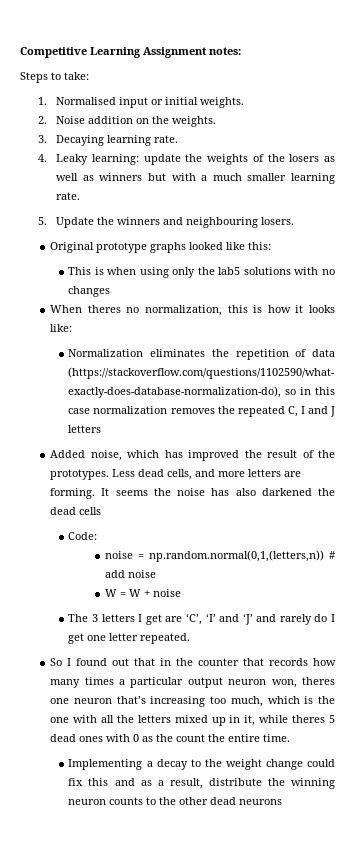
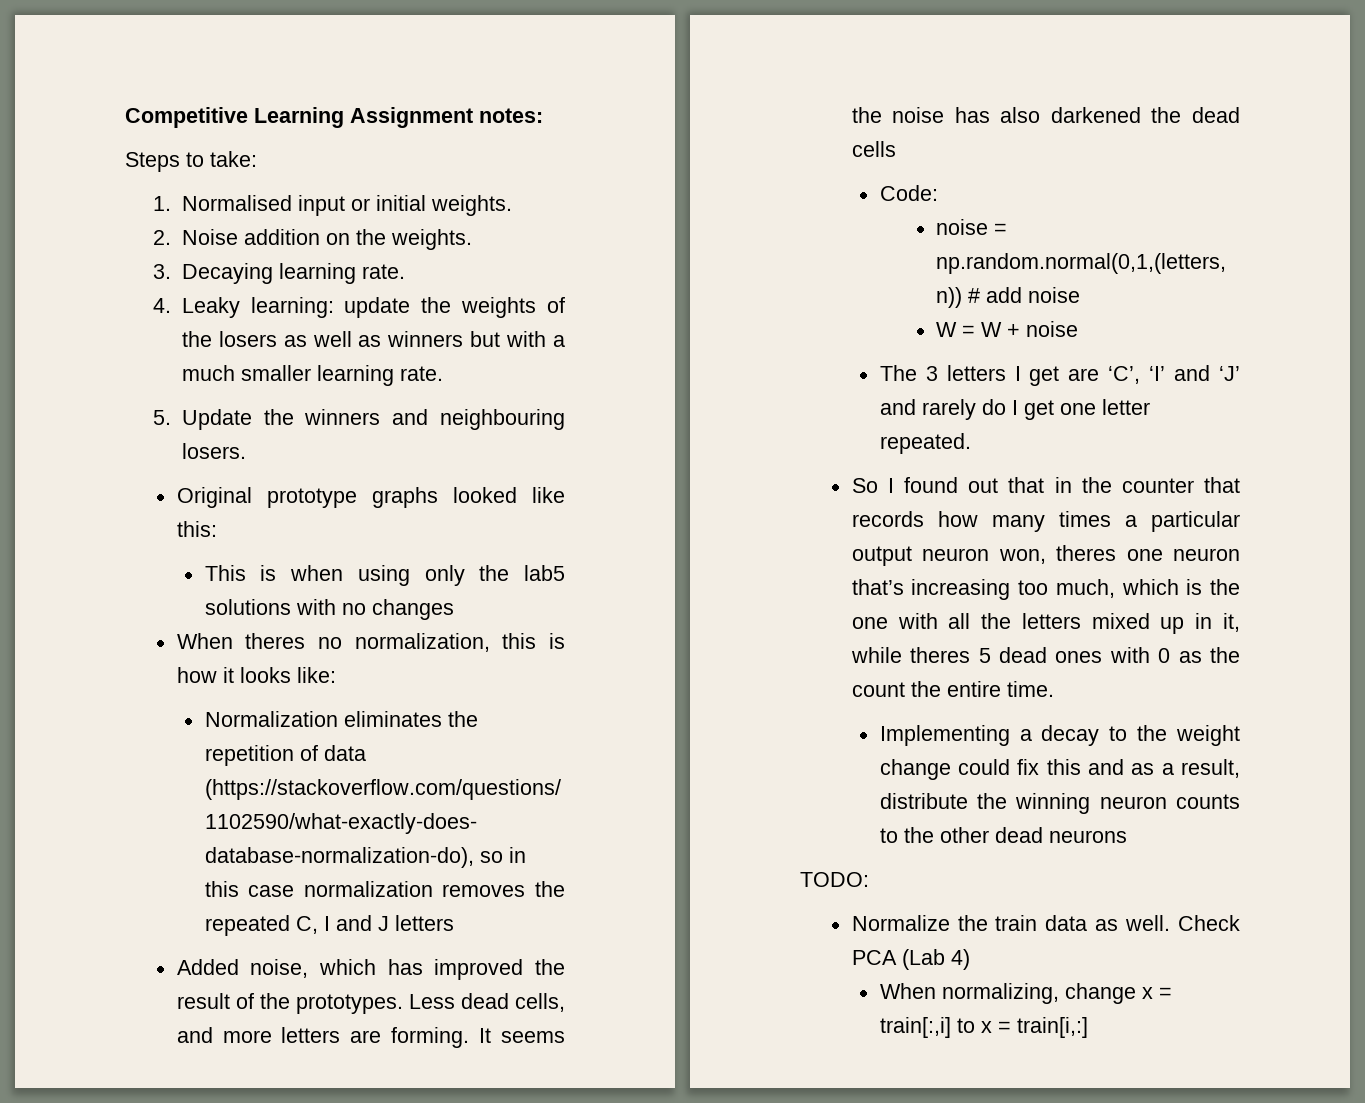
(283, 802) none -> [800,872,869,887] [851,915,1240,931] [851,949,970,970] [879,983,1172,1004] [879,1017,1088,1038] // TODO: // Normalize the train data as well. Check PCA (Lab 4) // When normalizing, change x = train[:,i] to x = train[i,:]

